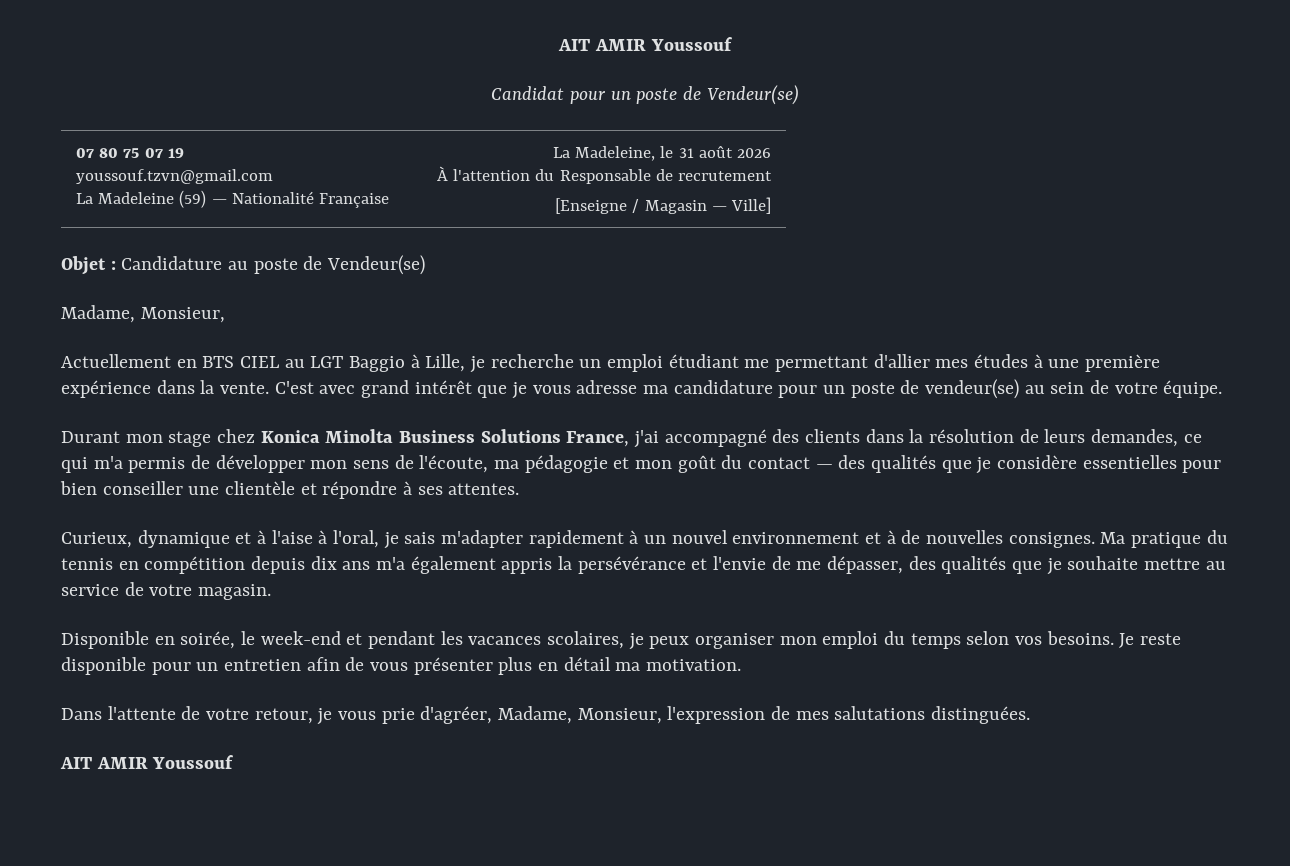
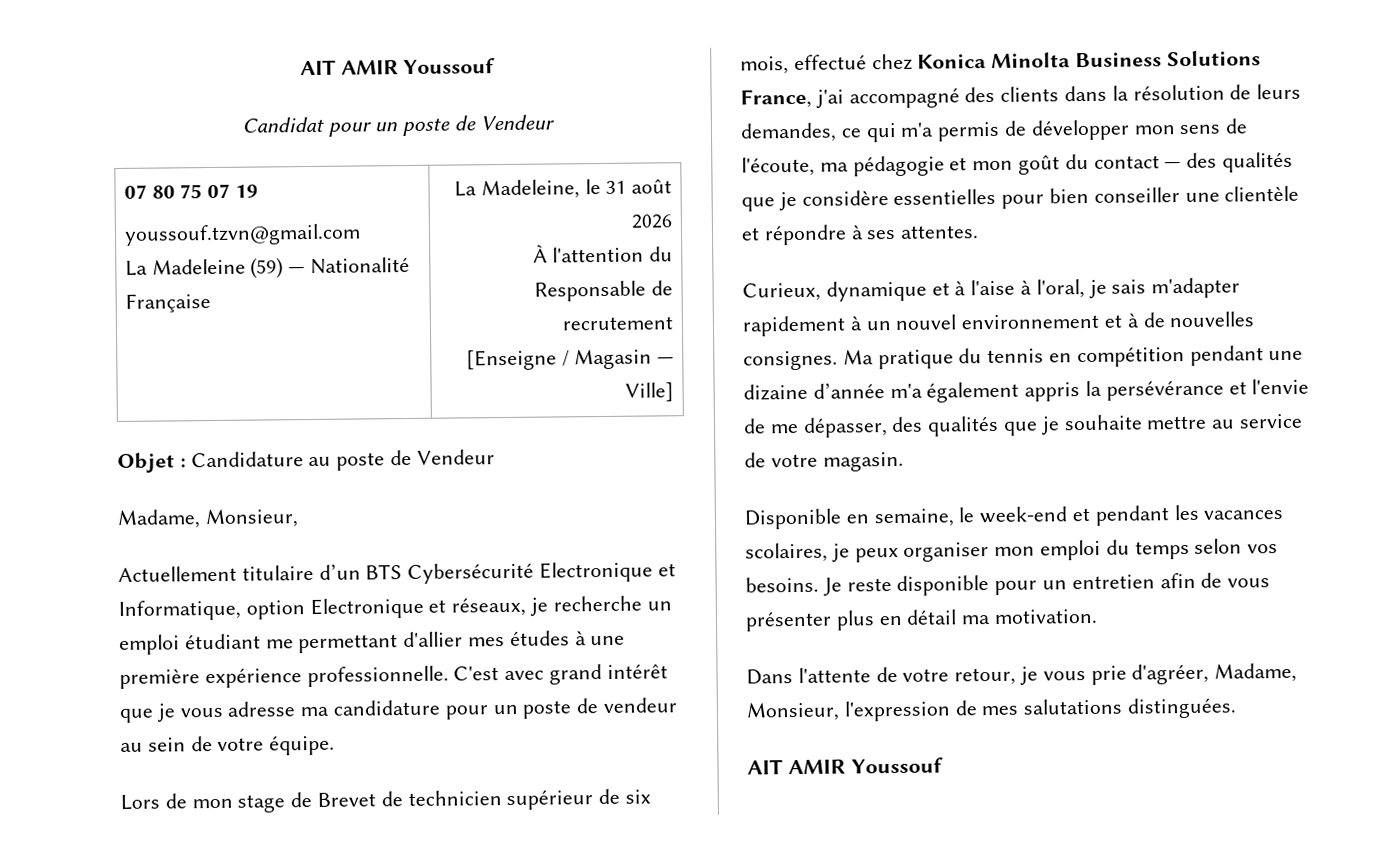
[706,85,799,105] Vendeur(se) -> [479,114,555,131] Vendeur
[327,255,426,275] Vendeur(se) -> [416,449,495,465] Vendeur
[176,354,466,372] en BTS CIEL au LGT Baggio à Lille, -> [241,561,676,585] [118,596,527,621] titulaire d’un BTS Cybersécurité Electronique et Informatique, option Electronique et réseaux,
[156,380,270,394] dans la vente. -> [306,665,449,688] professionnelle.
[925,379,1020,399] vendeur(se) -> [603,697,678,713] vendeur
[61,431,212,447] Durant mon stage -> [120,788,652,813] [740,54,867,75] Lors de mon stage de Brevet de technicien supérieur de six mois, effectué
[251,556,371,574] depuis dix ans -> [1189,345,1304,366] [743,382,885,401] pendant une dizaine d’année
[180,631,236,649] soirée, -> [873,508,955,528] semaine,

